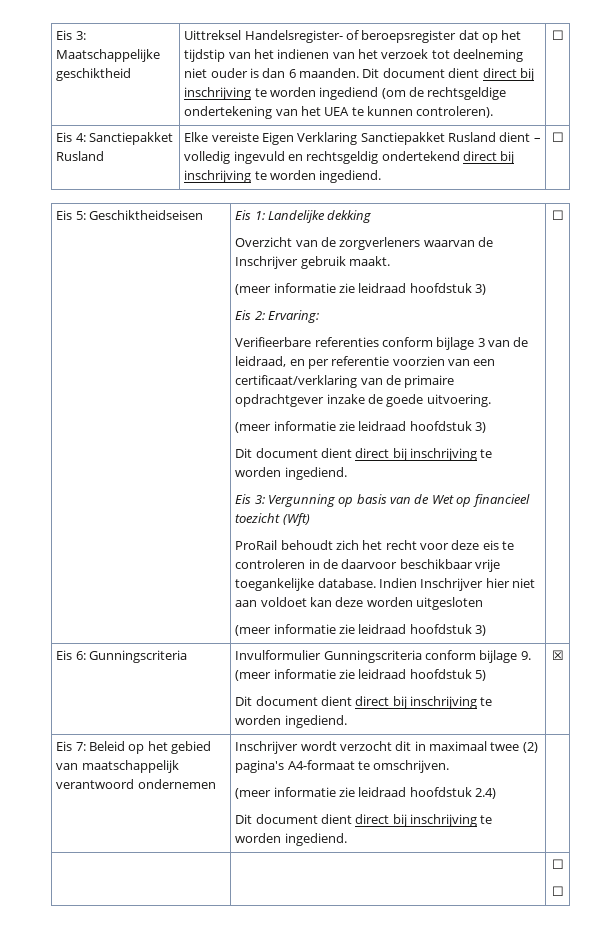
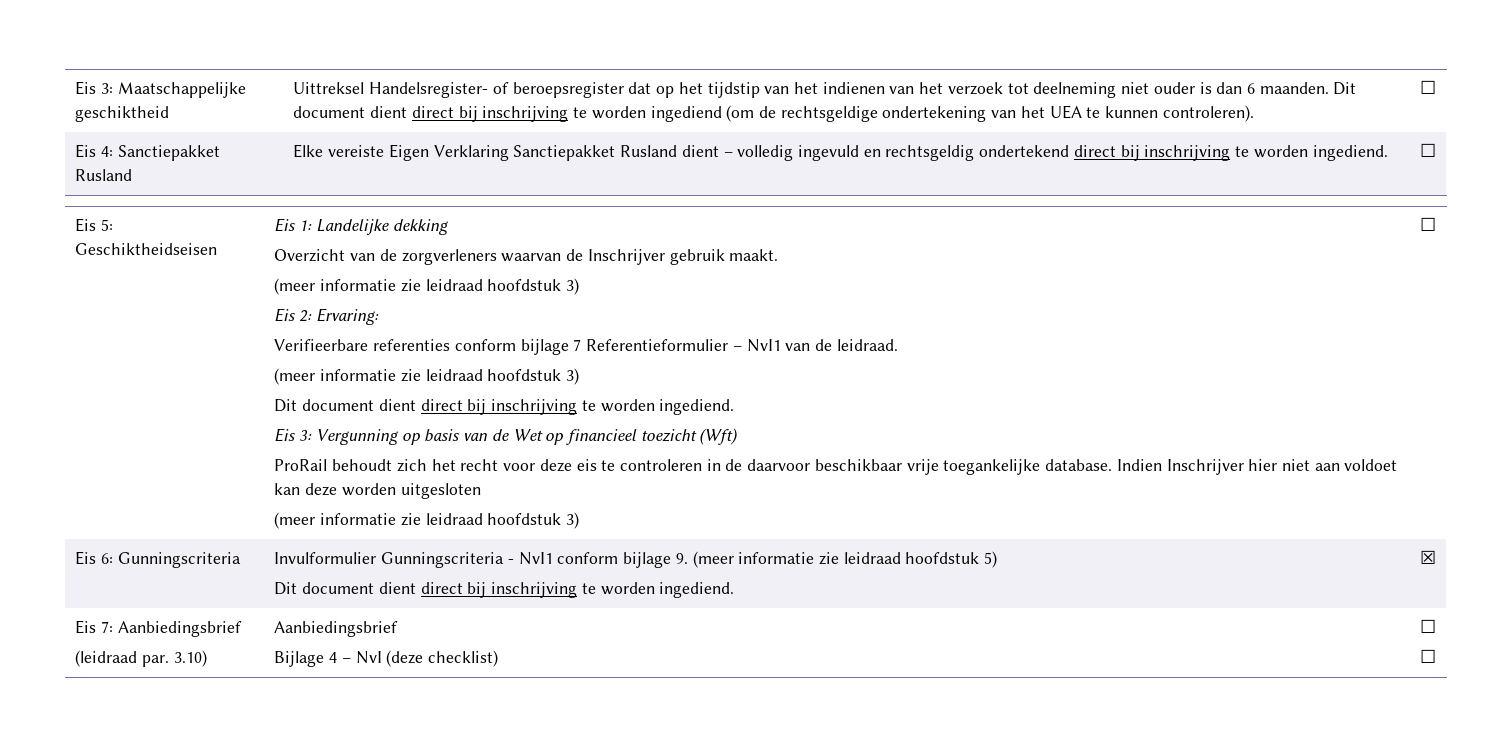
[477,337,529,347] [235,356,496,369] [235,375,455,388] [235,394,491,407] 3 van de leidraad, en per referentie voorzien van een certificaat/verklaring van de primaire opdrachtgever inzake de goede uitvoering. -> [573,339,898,352] 7 Referentieformulier – NvI1 van de leidraad.
(422, 656) none -> [507,552,553,565] - NvI1
[88,741,212,754] [56,760,179,773] [56,779,216,789] [235,741,538,754] [235,760,450,773] [235,787,497,799] [235,814,493,827] [235,833,347,846] Beleid op het gebied van maatschappelijk verantwoord ondernemen | Inschrijver wordt verzocht dit in maximaal twee (2) pagina's A4-formaat te omschrijven. // (meer informatie zie leidraad hoofdstuk 2.4) // Dit document dient direct bij inschrijving te worden ingediend. | // | -> [117,621,242,637] [75,650,207,667] [274,621,399,637] [274,650,499,667] Aanbiedingsbrief // (leidraad par. 3.10) | Aanbiedingsbrief // Bijlage 4 – NvI (deze checklist)

